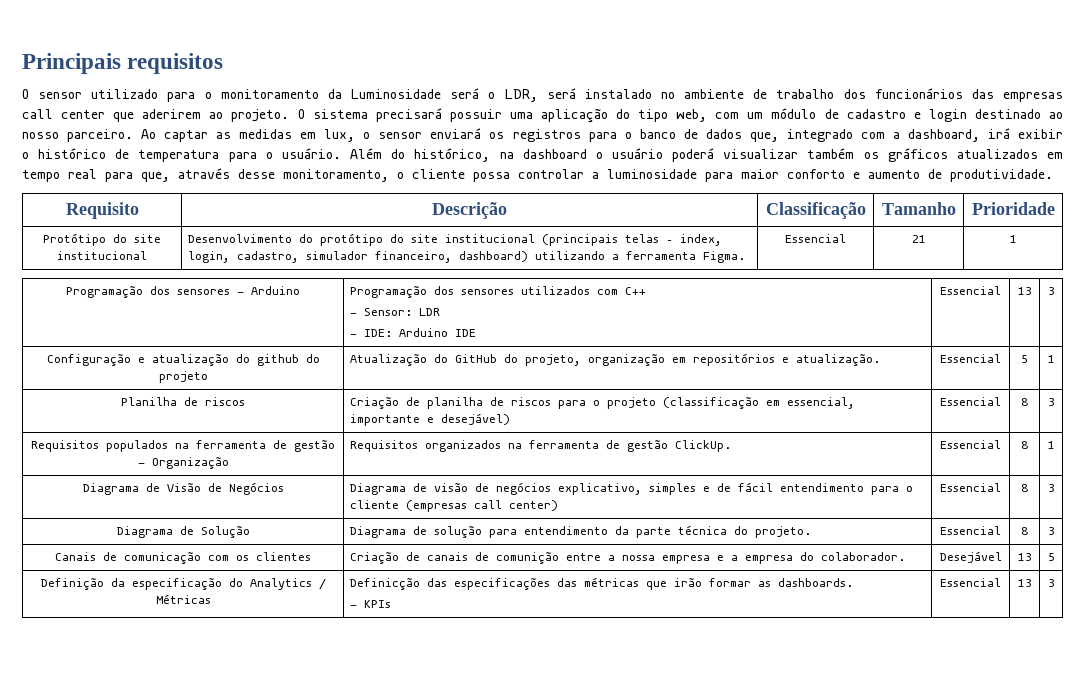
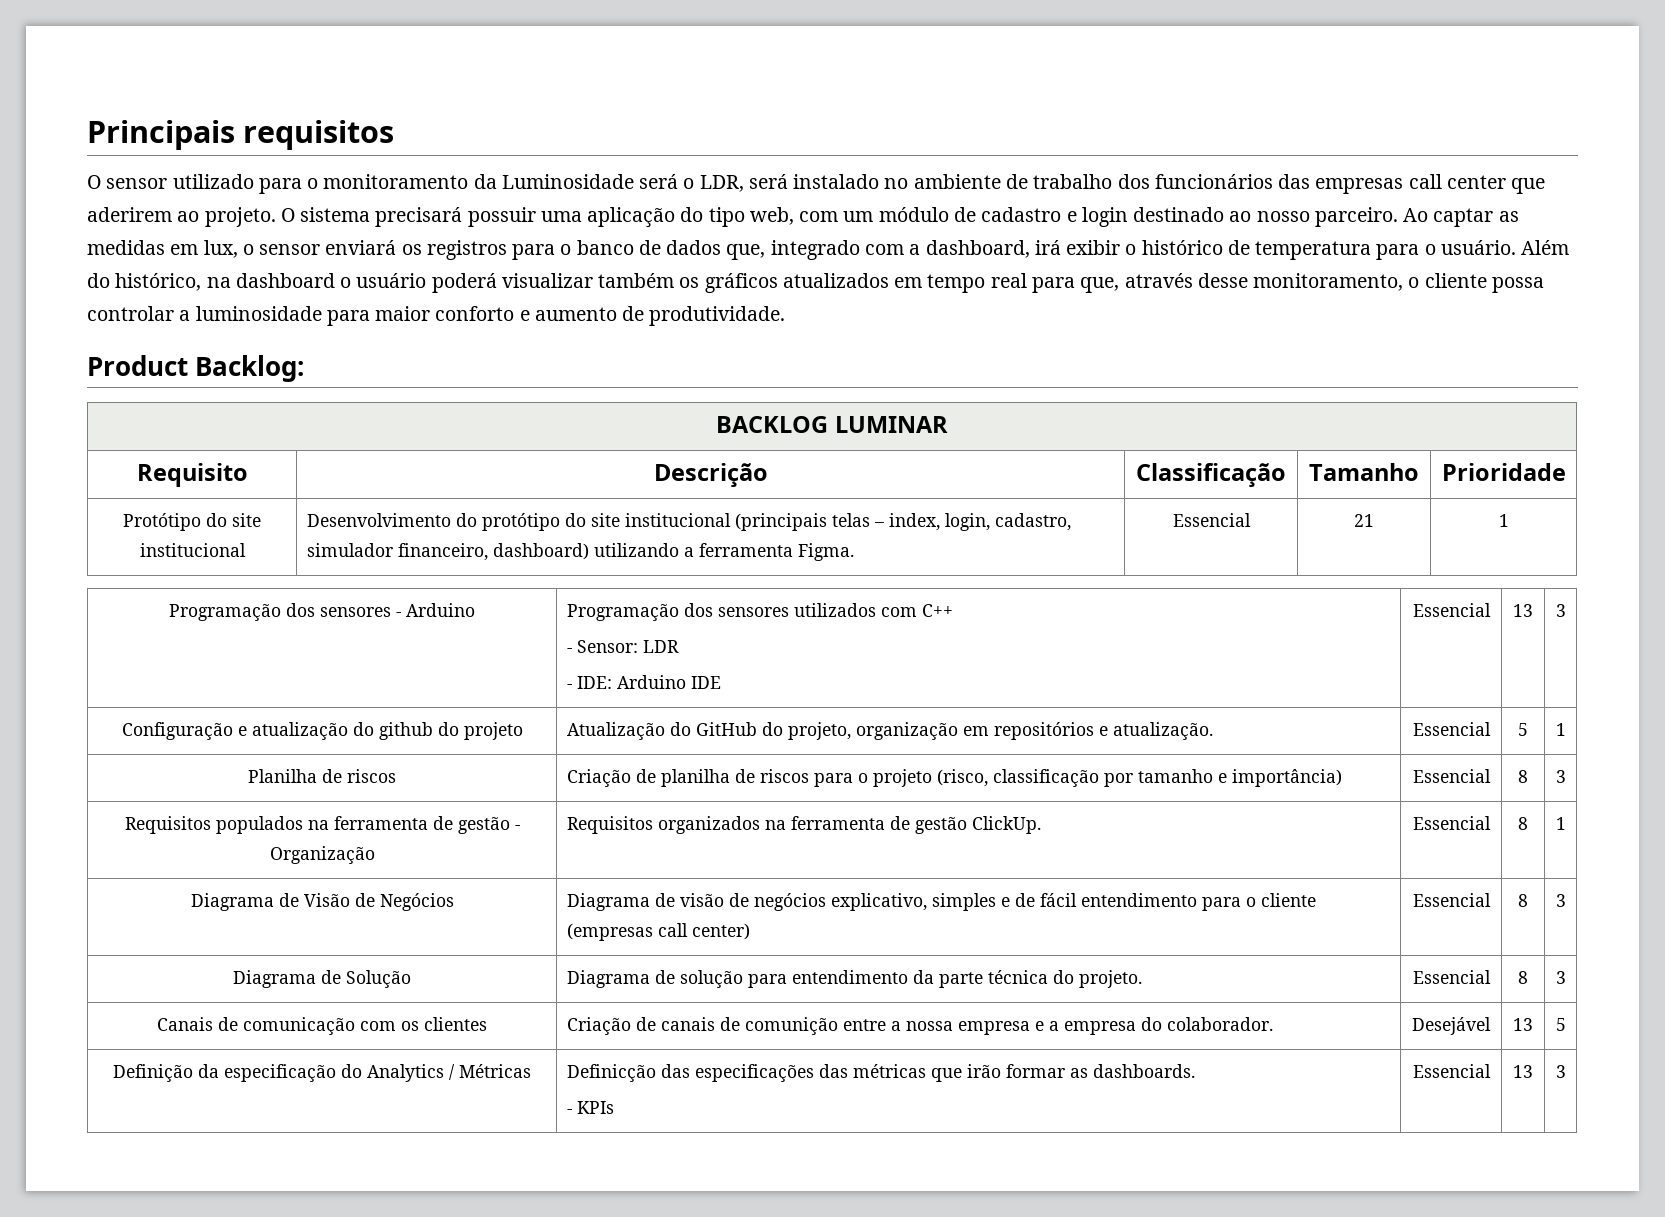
(1053, 175) none -> [87,355,305,382] [716,416,948,433] // Product Backlog: // BACKLOG LUMINAR
[663,397,856,409] [350,413,511,426] (classificação em essencial, importante e desejável) -> [936,769,1342,787] (risco, classificação por tamanho e importância)

